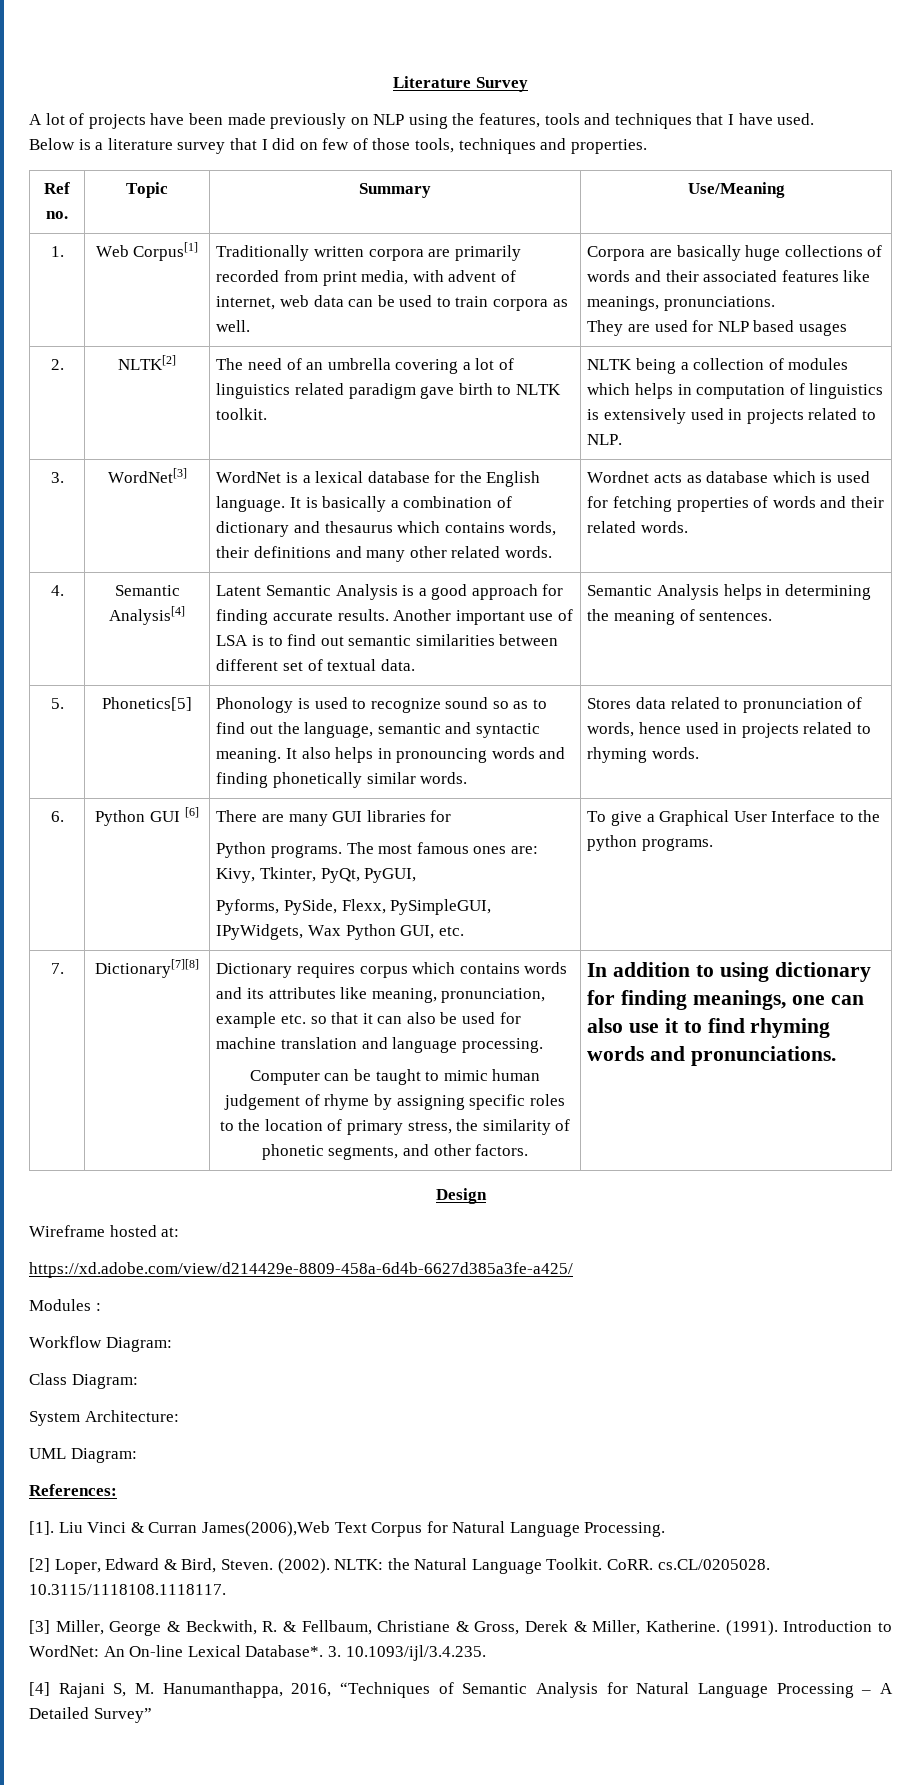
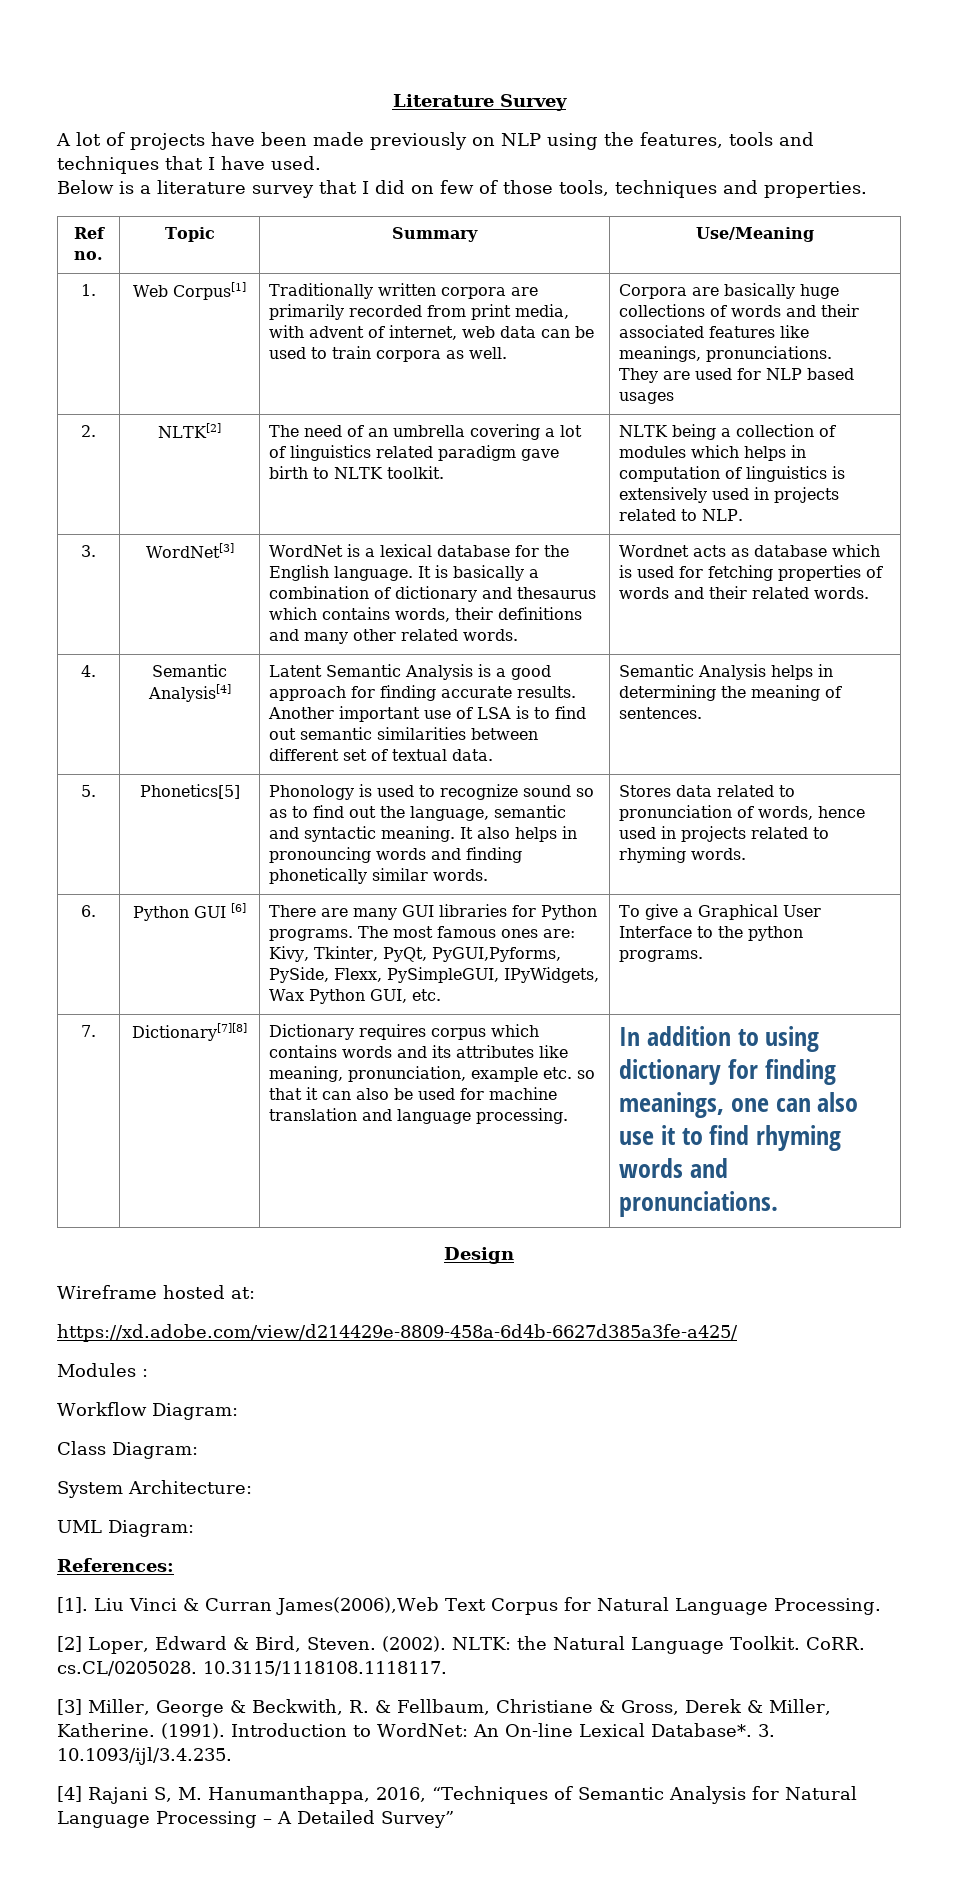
(452, 816) // -> (536, 911) none
[364,868,417,883] [216,899,280,915] PyGUI, // Pyforms, -> [431,947,561,962] PyGUI,Pyforms,
[249,1069,541,1085] [224,1094,565,1110] [219,1119,571,1135] [261,1144,529,1160] // Computer can be taught to mimic human judgement of rhyme by assigning specific roles to the location of primary stress, the similarity of phonetic segments, and other factors. -> (568, 1116) none

